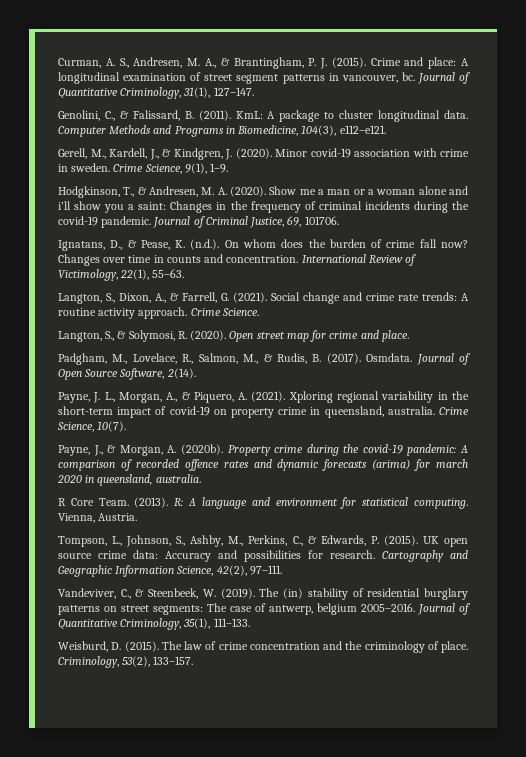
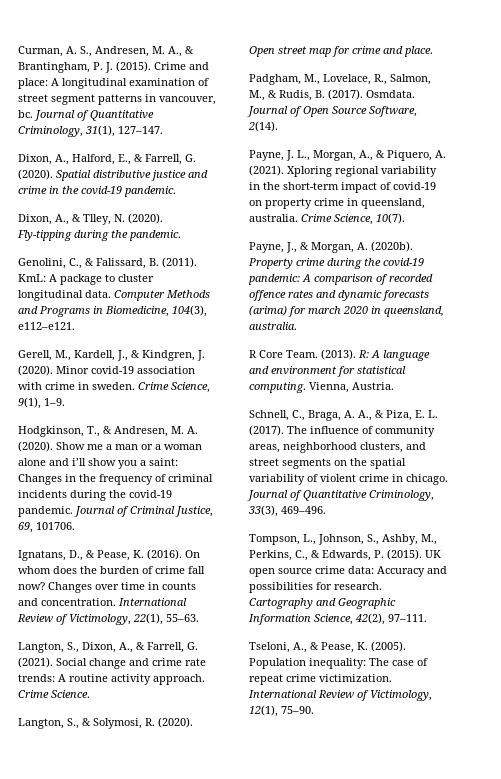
(254, 91) none -> [18,154,196,165] [18,169,208,181] [18,186,176,197] [18,213,163,225] [17,230,181,241] // Dixon, A., Halford, E., & Farrell, G. (2020). Spatial distributive justice and crime in the covid-19 pandemic. // Dixon, A., & Tlley, N. (2020). Fly-tipping during the pandemic.
[190,239,220,250] (n.d.). -> [147,549,182,560] (2016).
(138, 517) none -> [249,410,438,421] [249,425,435,437] [249,442,426,453] [249,458,406,469] [249,474,448,485] [247,490,434,501] [248,505,326,517] // Schnell, C., Braga, A. A., & Piza, E. L. (2017). The influence of community areas, neighborhood clusters, and street segments on the spatial variability of violent crime in chicago. Journal of Quantitative Criminology, 33(3), 469–496.
[58,588,468,600] [58,603,470,615] [58,618,250,630] [58,641,468,653] [58,656,194,668] Vandeviver, C., & Steenbeek, W. (2019). The (in) stability of residential burglary patterns on street segments: The case of antwerp, belgium 2005–2016. Journal of Quantitative Criminology, 35(1), 111–133. // Weisburd, D. (2015). The law of crime concentration and the criminology of place. Criminology, 53(2), 133–157. -> [249,641,406,653] [249,658,428,669] [249,674,392,685] [248,690,432,701] [249,705,314,717] Tseloni, A., & Pease, K. (2005). Population inequality: The case of repeat crime victimization. International Review of Victimology, 12(1), 75–90.

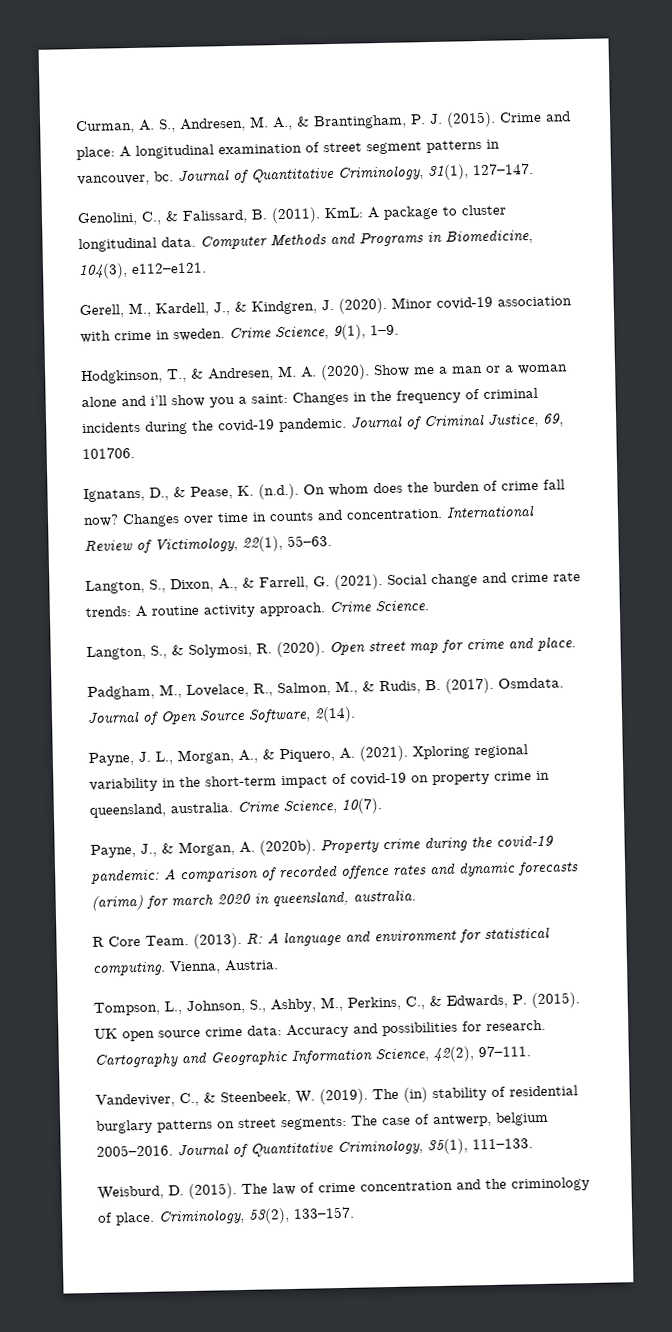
[18,154,196,165] [18,169,208,181] [18,186,176,197] [18,213,163,225] [17,230,181,241] // Dixon, A., Halford, E., & Farrell, G. (2020). Spatial distributive justice and crime in the covid-19 pandemic. // Dixon, A., & Tlley, N. (2020). Fly-tipping during the pandemic. -> (534, 169) none
[147,549,182,560] (2016). -> [258,483,299,500] (n.d.).
[249,410,438,421] [249,425,435,437] [249,442,426,453] [249,458,406,469] [249,474,448,485] [247,490,434,501] [248,505,326,517] // Schnell, C., Braga, A. A., & Piza, E. L. (2017). The influence of community areas, neighborhood clusters, and street segments on the spatial variability of violent crime in chicago. Journal of Quantitative Criminology, 33(3), 469–496. -> (279, 965) none
[249,641,406,653] [249,658,428,669] [249,674,392,685] [248,690,432,701] [249,705,314,717] Tseloni, A., & Pease, K. (2005). Population inequality: The case of repeat crime victimization. International Review of Victimology, 12(1), 75–90. -> [95,1085,578,1108] [96,1111,549,1134] [96,1138,533,1158] [97,1177,590,1200] [97,1206,355,1226] Vandeviver, C., & Steenbeek, W. (2019). The (in) stability of residential burglary patterns on street segments: The case of antwerp, belgium 2005–2016. Journal of Quantitative Criminology, 35(1), 111–133. // Weisburd, D. (2015). The law of crime concentration and the criminology of place. Criminology, 53(2), 133–157.

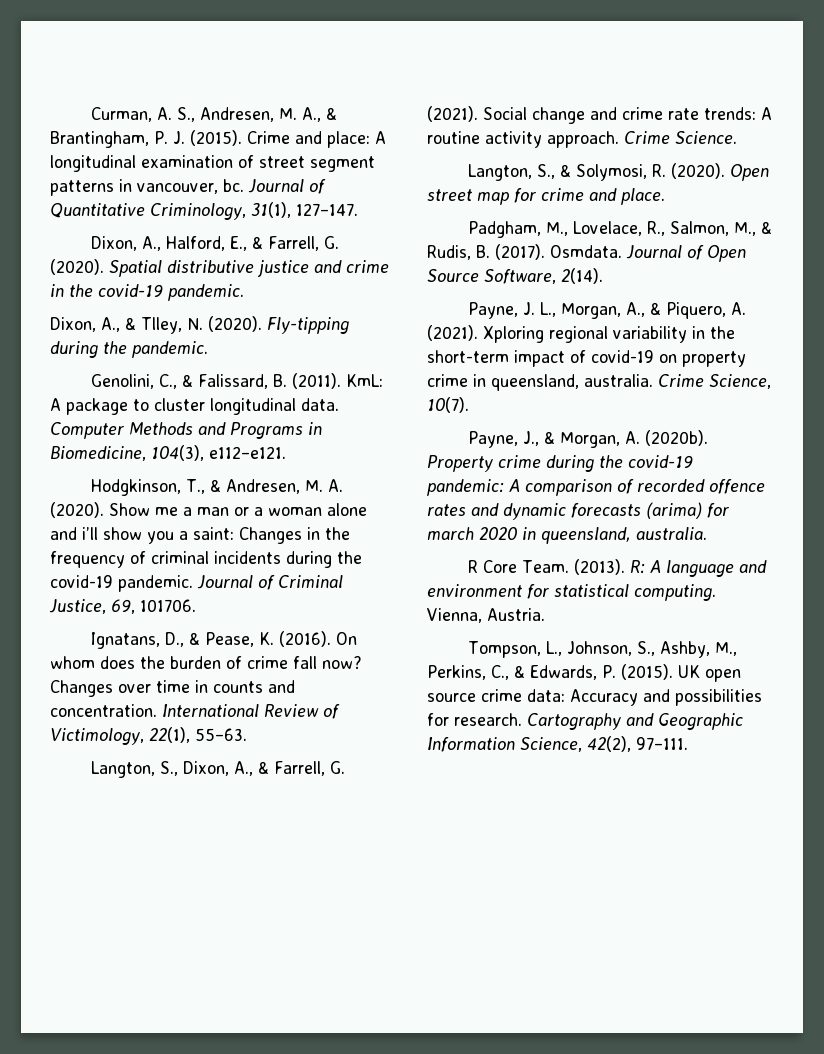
(534, 169) none -> [91,236,340,251] [50,259,389,277] [50,284,244,301] [50,316,349,334] [50,341,208,358] // Dixon, A., Halford, E., & Farrell, G. (2020). Spatial distributive justice and crime in the covid-19 pandemic. // Dixon, A., & Tlley, N. (2020). Fly-tipping during the pandemic.
[79,296,572,319] [80,324,399,344] // Gerell, M., Kardell, J., & Kindgren, J. (2020). Minor covid-19 association with crime in sweden. Crime Science, 9(1), 1–9. -> (286, 452) none
[258,483,299,500] (n.d.). -> [279,631,332,647] (2016).
[95,1085,578,1108] [96,1111,549,1134] [96,1138,533,1158] [97,1177,590,1200] [97,1206,355,1226] // Vandeviver, C., & Steenbeek, W. (2019). The (in) stability of residential burglary patterns on street segments: The case of antwerp, belgium 2005–2016. Journal of Quantitative Criminology, 35(1), 111–133. // Weisburd, D. (2015). The law of crime concentration and the criminology of place. Criminology, 53(2), 133–157. -> (688, 743) none

